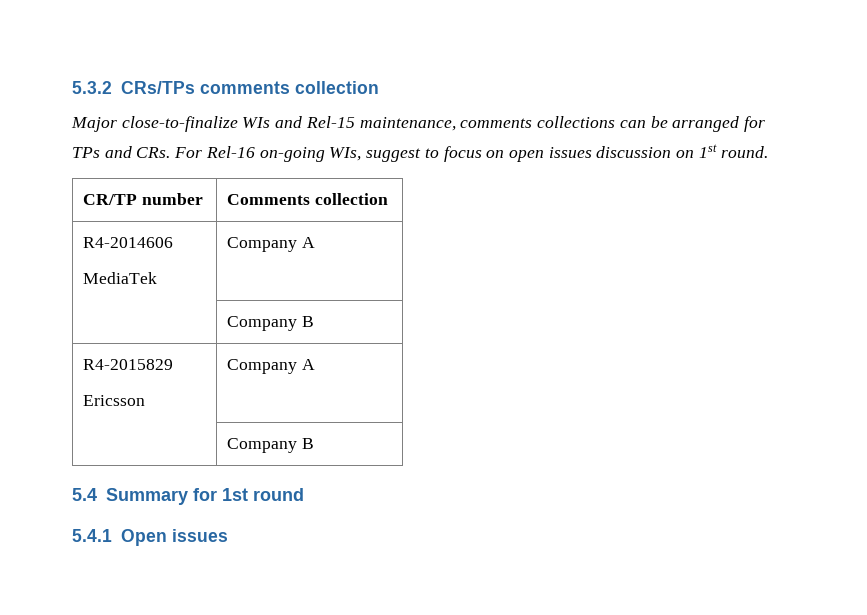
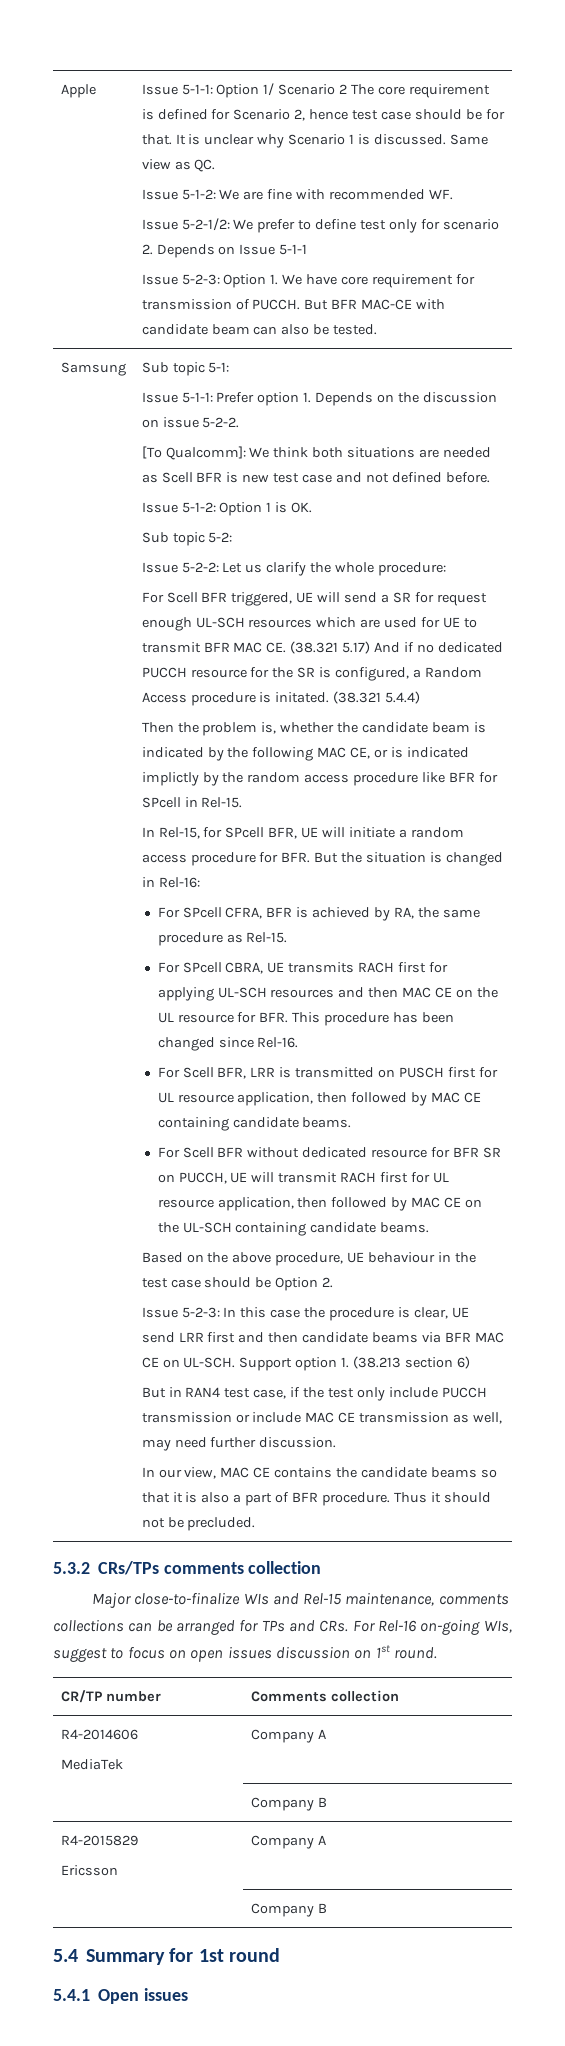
(72, 87) none -> [60,84,96,98] [141,83,490,98] [141,109,505,121] [141,134,488,148] [141,159,216,172] [141,189,454,200] [141,218,499,233] [141,244,308,258] [141,274,475,288] [141,299,446,310] [141,324,378,335] [60,362,126,376] [141,362,230,376] [141,392,497,406] [141,417,240,428] [141,446,492,460] [141,472,490,483] [141,502,313,516] [141,532,233,546] [141,562,447,576] [141,592,487,606] [141,617,477,631] [141,641,503,654] [141,667,482,681] [141,691,421,706] [141,722,486,736] [141,747,469,761] [141,772,498,786] [141,797,243,808] [141,827,464,839] [141,852,503,866] [141,877,200,888] [157,907,480,921] [157,932,288,946] [157,962,449,974] [157,987,498,1001] [157,1012,455,1026] [157,1037,299,1051] [157,1067,498,1079] [157,1092,482,1106] [157,1117,352,1131] [157,1147,501,1158] [157,1172,449,1184] [157,1197,483,1211] [157,1222,430,1236] [141,1252,476,1266] [141,1277,334,1291] [141,1307,469,1321] [141,1332,504,1343] [141,1356,470,1371] [141,1387,487,1401] [141,1412,503,1424] [141,1437,337,1451] [141,1467,497,1479] [141,1492,491,1506] [141,1517,256,1531] Apple | Issue 5-1-1: Option 1/ Scenario 2 The core requirement is defined for Scenario 2, hence test case should be for that. It is unclear why Scenario 1 is discussed. Same view as QC. // Issue 5-1-2: We are fine with recommended WF. // Issue 5-2-1/2: We prefer to define test only for scenario 2. Depends on Issue 5-1-1 // Issue 5-2-3: Option 1. We have core requirement for transmission of PUCCH. But BFR MAC-CE with candidate beam can also be tested. // Samsung | Sub topic 5-1: // Issue 5-1-1: Prefer option 1. Depends on the discussion on issue 5-2-2. // [To Qualcomm]: We think both situations are needed as Scell BFR is new test case and not defined before. // Issue 5-1-2: Option 1 is OK. // Sub topic 5-2: // Issue 5-2-2: Let us clarify the whole procedure: // For Scell BFR triggered, UE will send a SR for request enough UL-SCH resources which are used for UE to transmit BFR MAC CE. (38.321 5.17) And if no dedicated PUCCH resource for the SR is configured, a Random Access procedure is initated. (38.321 5.4.4) // Then the problem is, whether the candidate beam is indicated by the following MAC CE, or is indicated implictly by the random access procedure like BFR for SPcell in Rel-15. // In Rel-15, for SPcell BFR, UE will initiate a random access procedure for BFR. But the situation is changed in Rel-16: // For SPcell CFRA, BFR is achieved by RA, the same procedure as Rel-15. // For SPcell CBRA, UE transmits RACH first for applying UL-SCH resources and then MAC CE on the UL resource for BFR. This procedure has been changed since Rel-16. // For Scell BFR, LRR is transmitted on PUSCH first for UL resource application, then followed by MAC CE containing candidate beams. // For Scell BFR without dedicated resource for BFR SR on PUCCH, UE will transmit RACH first for UL resource application, then followed by MAC CE on the UL-SCH containing candidate beams. // Based on the above procedure, UE behaviour in the test case should be Option 2. // Issue 5-2-3: In this case the procedure is clear, UE send LRR first and then candidate beams via BFR MAC CE on UL-SCH. Support option 1. (38.213 section 6) // But in RAN4 test case, if the test only include PUCCH transmission or include MAC CE transmission as well, may need further discussion. // In our view, MAC CE contains the candidate beams so that it is also a part of BFR procedure. Thus it should not be precluded. //

